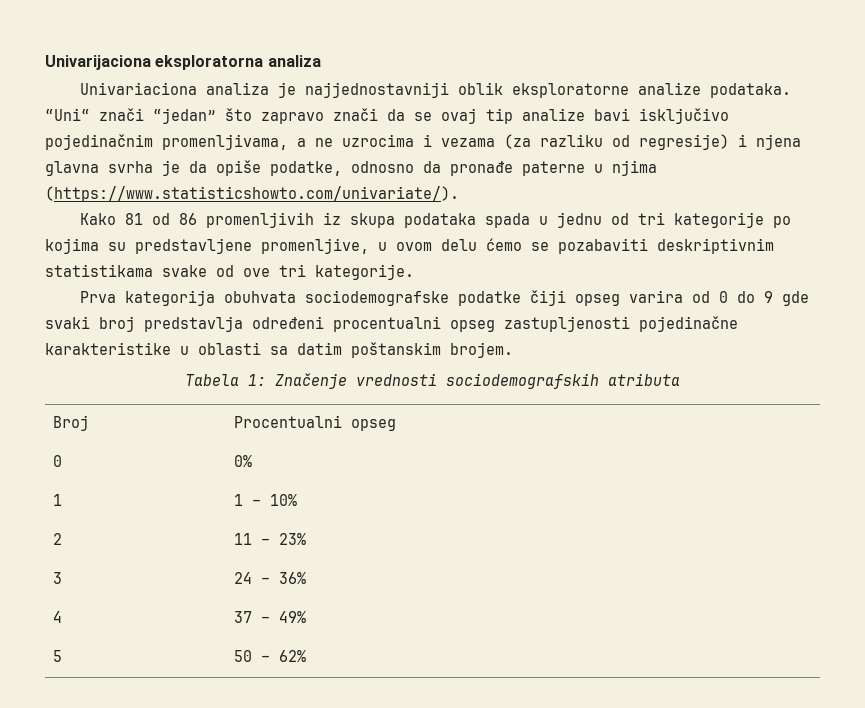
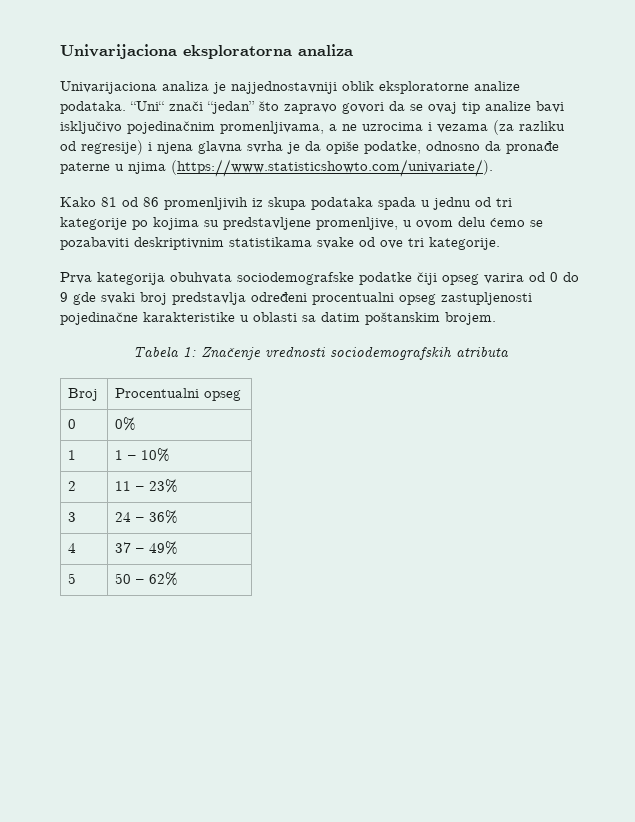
[79,82,197,95] Univariaciona -> [60,81,157,94] Univarijaciona
[333,108,378,121] znači -> [342,102,384,114] govori

